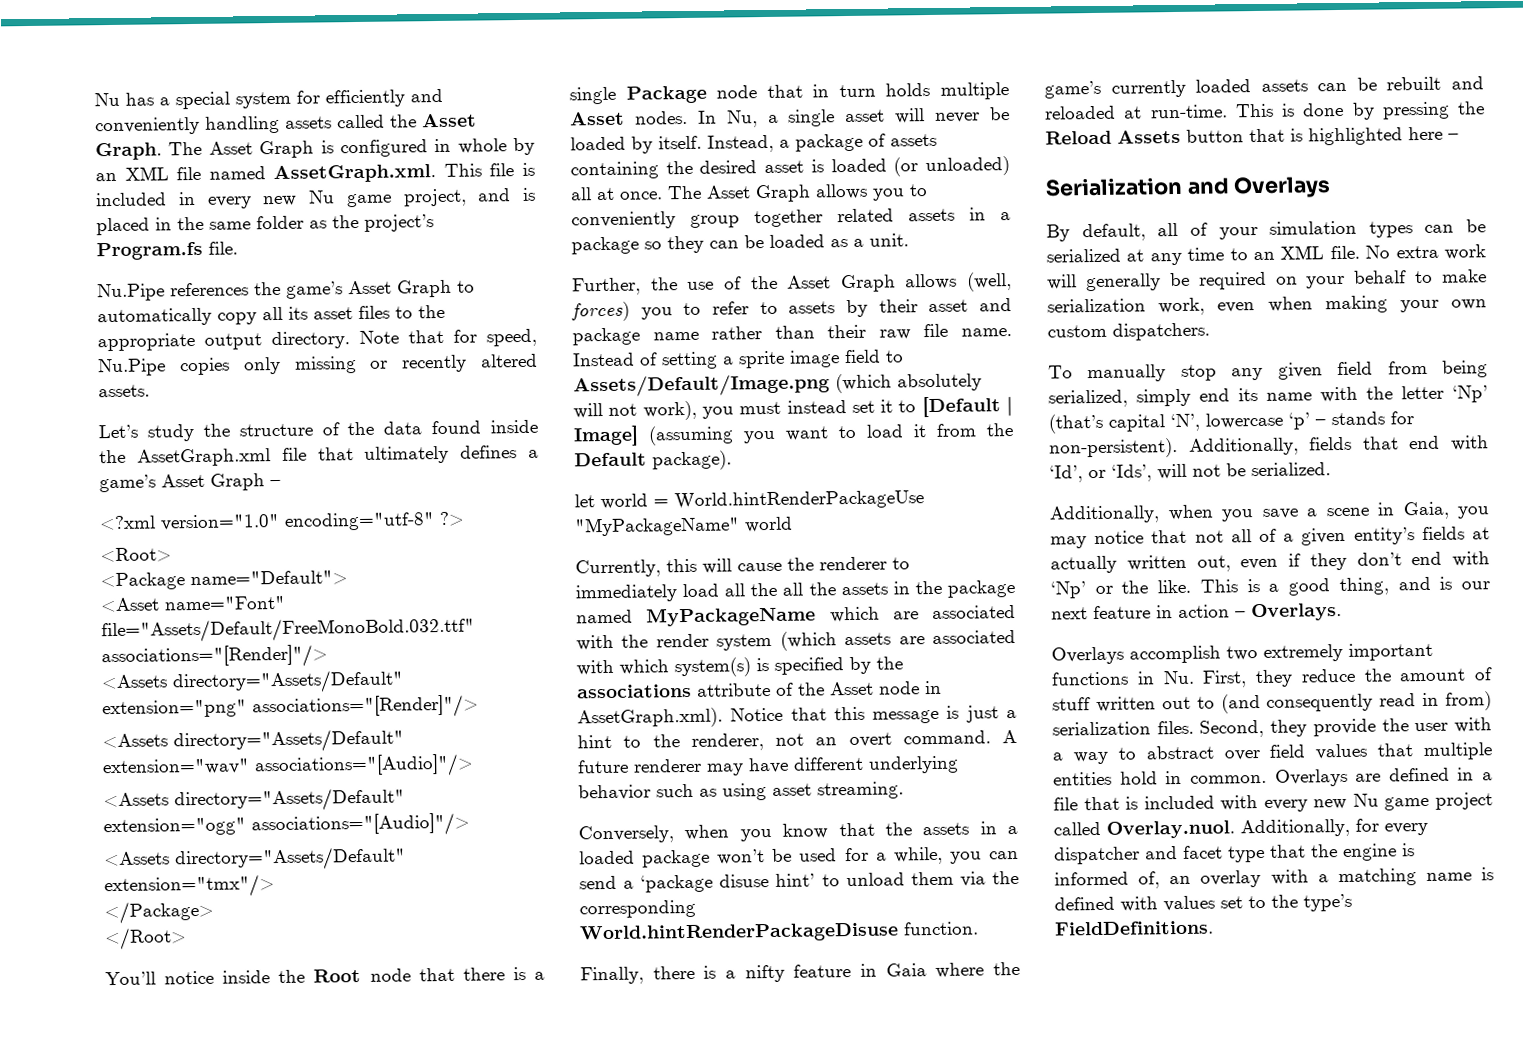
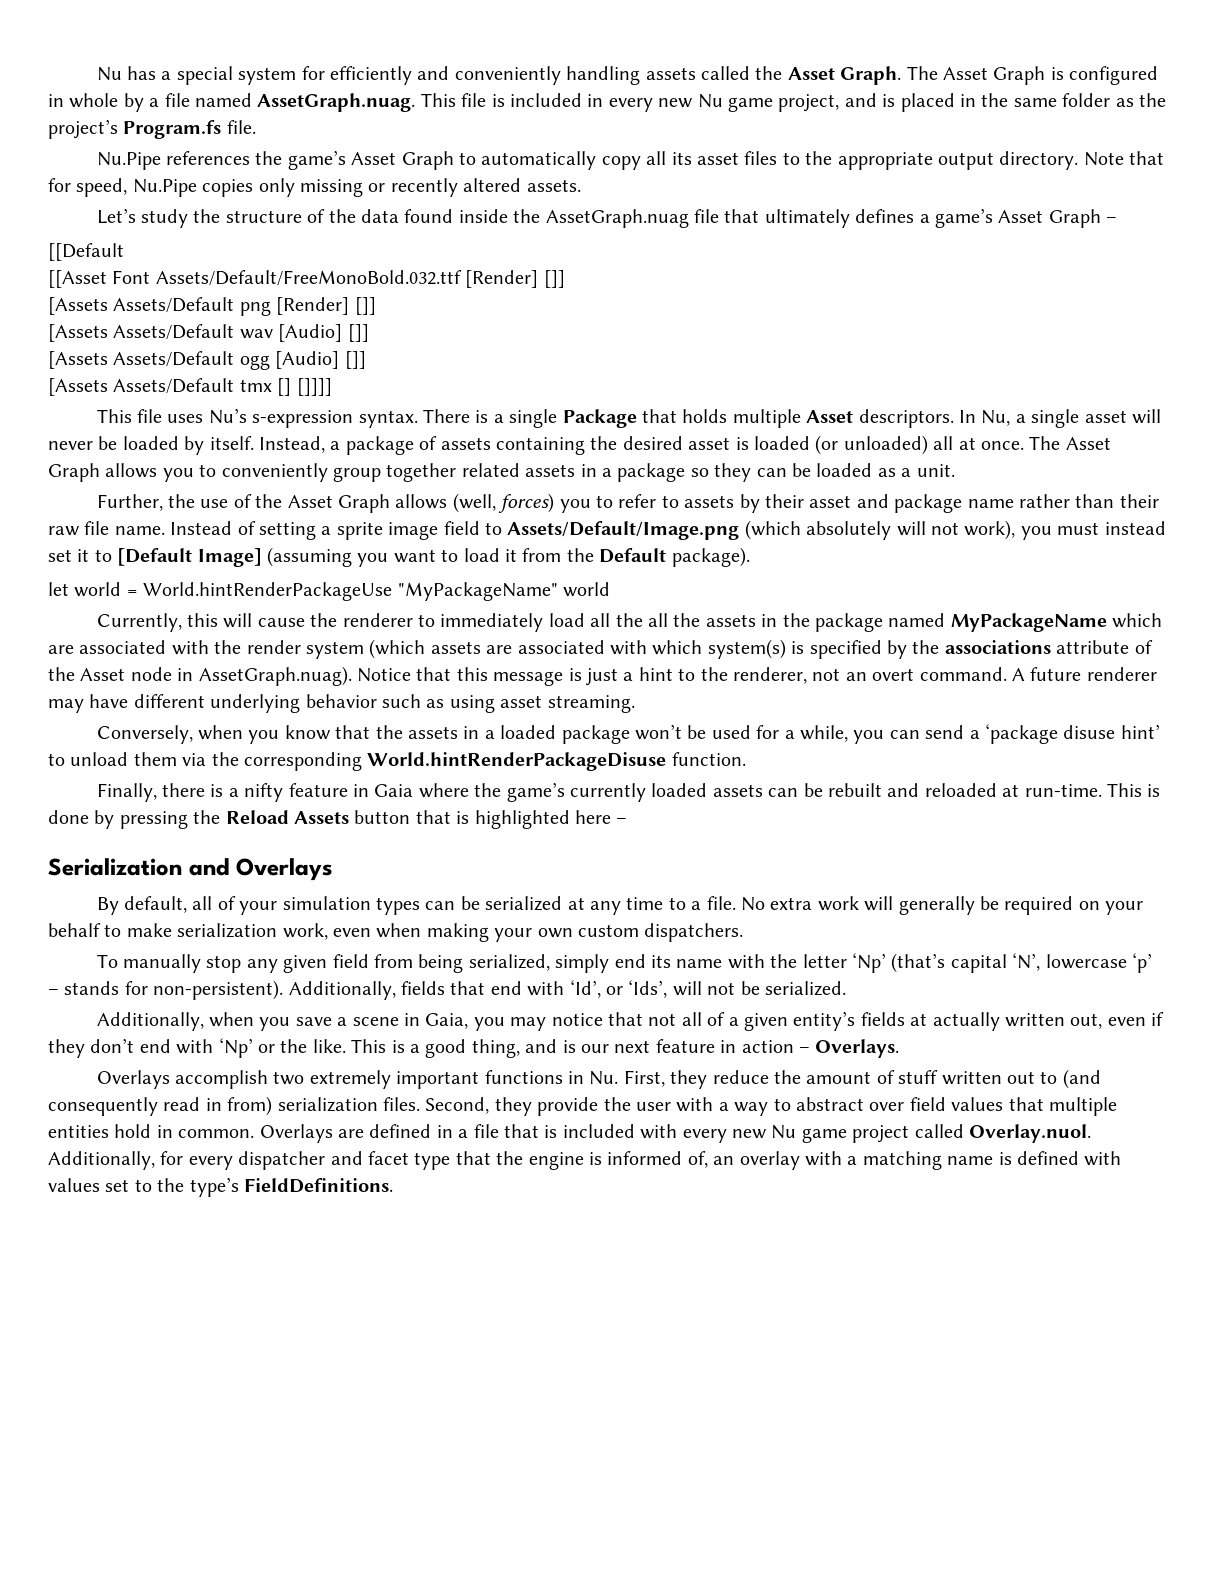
[95,166,169,182] an XML -> [149,98,160,107] a
[273,164,437,184] AssetGraph.xml. -> [257,93,416,112] AssetGraph.nuag.
[136,448,271,467] AssetGraph.xml -> [545,209,689,228] AssetGraph.nuag
[99,511,465,531] [100,547,172,563] [100,570,348,591] [100,595,286,613] [101,616,475,644] [101,644,328,670] [101,669,404,695] [102,694,479,720] [102,728,404,754] [102,753,474,779] [103,787,405,813] [103,812,470,838] [104,846,406,872] [104,874,275,899] [104,900,214,925] [104,927,187,951] [105,966,545,986] [569,84,876,105] <?xml version="1.0" encoding="utf-8" ?> // <Root> // <Package name="Default"> // <Asset name="Font" file="Assets/Default/FreeMonoBold.032.ttf" associations="[Render]"/> // <Assets directory="Assets/Default" extension="png" associations="[Render]"/> // <Assets directory="Assets/Default" extension="wav" associations="[Audio]"/> // <Assets directory="Assets/Default" extension="ogg" associations="[Audio]"/> // <Assets directory="Assets/Default" extension="tmx"/> // </Package> // </Root> // You’ll notice inside the Root node that there is a single Package node that in turn -> [48,243,124,261] [48,270,565,288] [48,297,376,316] [48,324,369,342] [48,351,366,370] [48,378,332,396] [96,408,677,428] [[Default // [[Asset Font Assets/Default/FreeMonoBold.032.ttf [Render] []] // [Assets Assets/Default png [Render] []] // [Assets Assets/Default wav [Audio] []] // [Assets Assets/Default ogg [Audio] []] // [Assets Assets/Default tmx [] []]]] // This file uses Nu’s s-expression syntax. There is a single Package that
[634,110,688,125] nodes. -> [858,409,954,428] descriptors.
[1006,396,1013,417] | -> (193, 557) none
[577,707,723,729] AssetGraph.xml). -> [198,666,352,686] AssetGraph.nuag).
[1253,245,1325,261] an XML -> [691,901,702,910] a

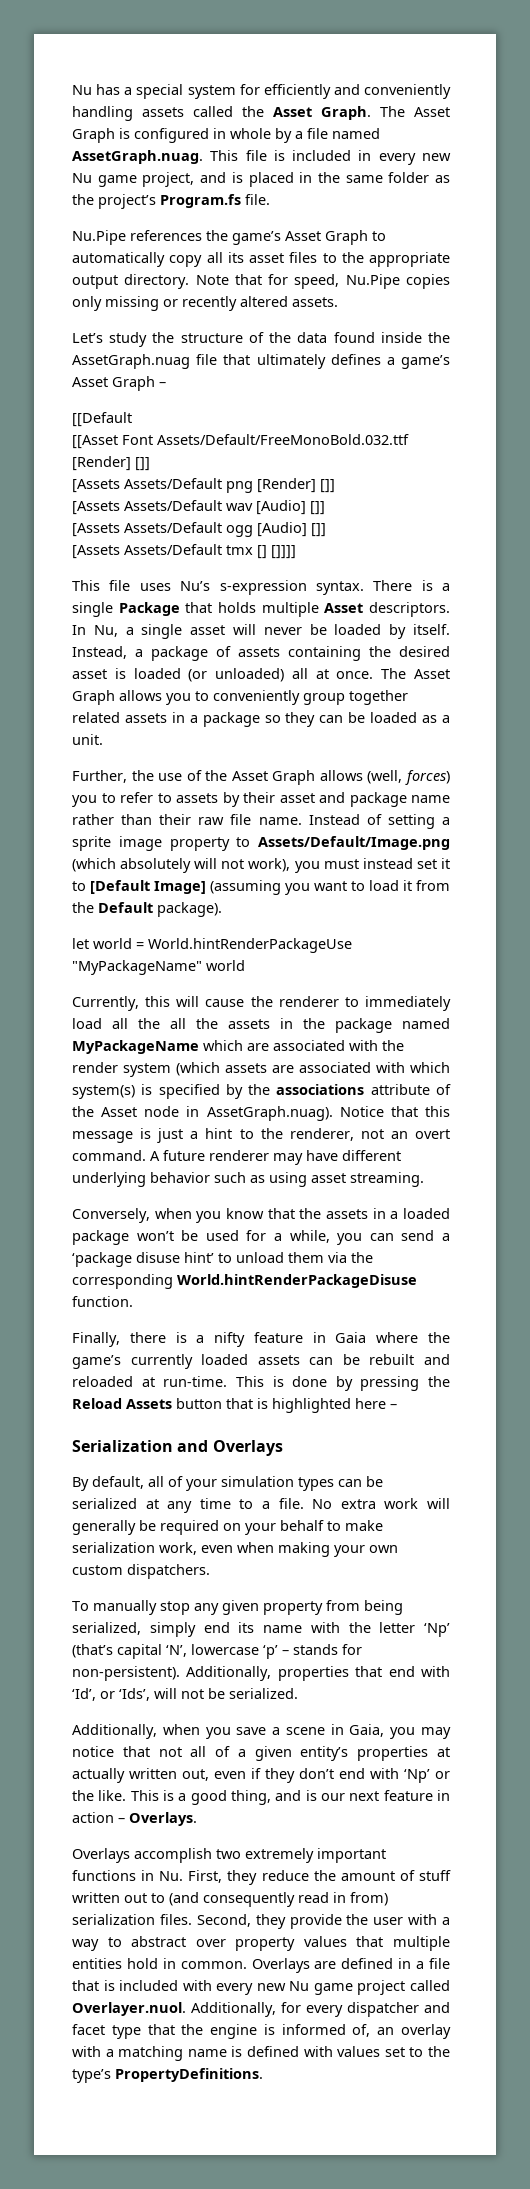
[443,521,480,535] field -> [169,837,230,851] property
[332,954,369,968] field -> [263,1601,323,1615] property
[401,981,445,995] fields -> [277,1666,349,1681] properties
[860,1012,905,1026] fields -> [357,1746,429,1761] properties
[909,1097,946,1111] field -> [235,1937,296,1951] property
[968,1124,1091,1143] Overlay.nuol. -> [72,2002,186,2016] Overlayer.nuol.
[244,1178,393,1193] FieldDefinitions. -> [115,2068,263,2082] PropertyDefinitions.

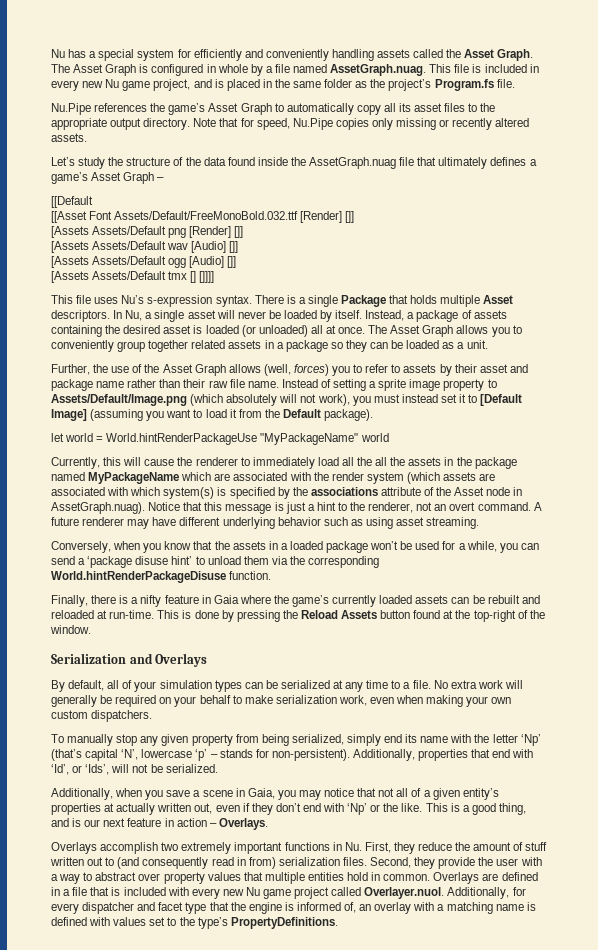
[226,1398,397,1413] that is highlighted here – -> [413,610,545,622] [50,625,91,634] found at the top-right of the window.

